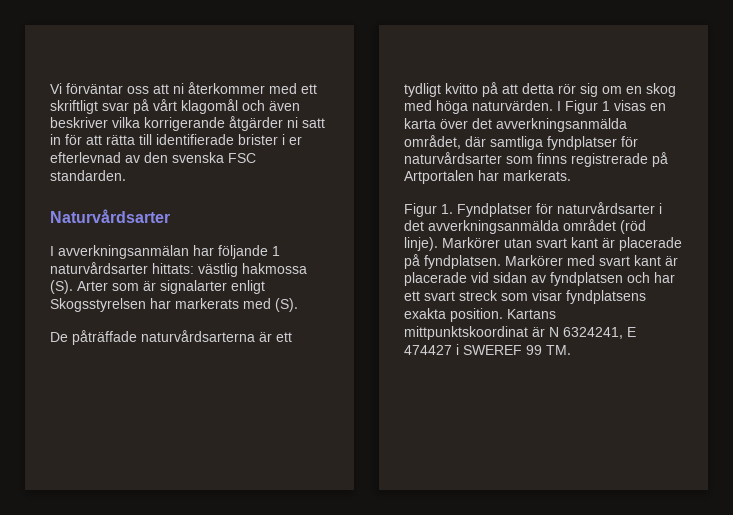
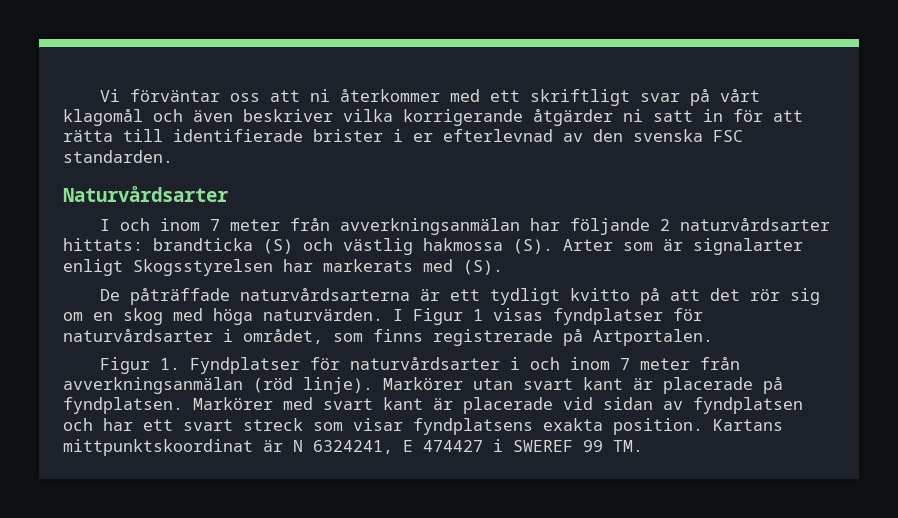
(54, 251) none -> [119,217,330,231] och inom 7 meter från
[272,246,280,256] 1 -> [659,219,670,231] 2
(194, 268) none -> [153,238,333,254] brandticka (S) och
[522,83,554,94] detta -> [709,288,740,301] det
[650,103,666,111] [404,118,627,132] [404,135,543,150] en karta över det avverkningsanmälda området, där samtliga -> (543, 314) none
(502, 158) none -> [223,328,323,344] i området,
[404,170,571,184] Artportalen har markerats. -> [593,329,713,346] Artportalen.
[404,219,616,234] det avverkningsanmälda området -> [529,356,740,370] [63,377,243,394] och inom 7 meter från avverkningsanmälan

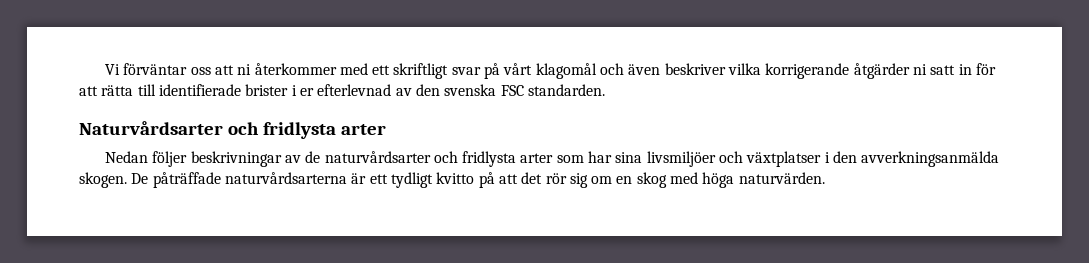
[99,217,830,235] [63,238,803,255] [63,259,503,276] // I och inom 7 meter från avverkningsanmälan har följande 2 naturvårdsarter hittats: brandticka (S) och västlig hakmossa (S). Arter som är signalarter enligt Skogsstyrelsen har markerats med (S). // -> [227,122,386,139] [104,151,1000,167] [79,172,127,188] och fridlysta arter // Nedan följer beskrivningar av de naturvårdsarter och fridlysta arter som har sina livsmiljöer och växtplatser i den avverkningsanmälda skogen.
[393,308,703,325] [63,328,713,346] [99,356,740,374] [63,376,783,394] [63,397,803,414] [63,418,783,435] [63,439,643,456] I Figur 1 visas fyndplatser för naturvårdsarter i området, som finns registrerade på Artportalen. // Figur 1. Fyndplatser för naturvårdsarter i och inom 7 meter från avverkningsanmälan (röd linje). Markörer utan svart kant är placerade på fyndplatsen. Markörer med svart kant är placerade vid sidan av fyndplatsen och har ett svart streck som visar fyndplatsens exakta position. Kartans mittpunktskoordinat är N 6324241, E 474427 i SWEREF 99 TM. -> (825, 178) none

